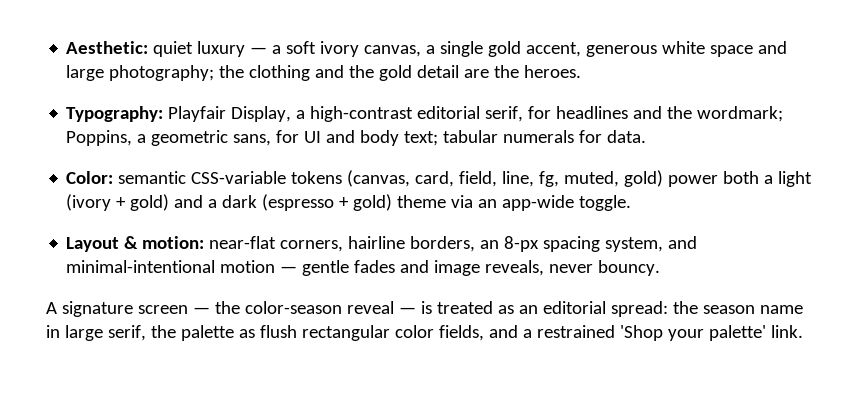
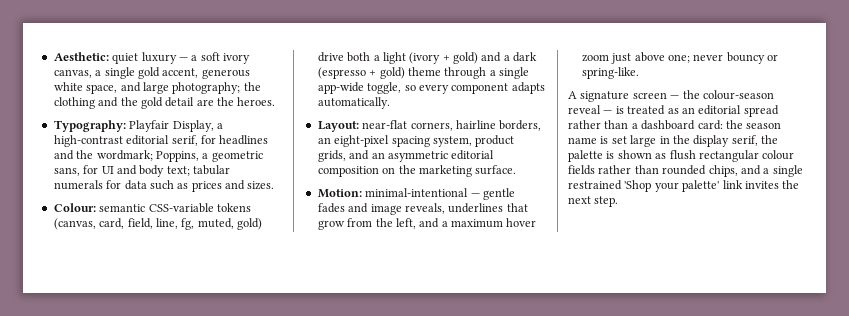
[710,45,754,57] space -> [86,84,118,94] space,
[607,130,647,143] [66,171,114,184] data. // Color: -> [124,180,275,192] [53,203,96,212] data such as prices and sizes. // Colour:
[668,175,719,187] power -> [317,52,344,62] drive
[451,195,632,211] [66,236,205,252] via an app-wide toggle. // Layout & motion: -> [444,67,529,79] [317,82,545,94] [317,97,390,109] [317,121,359,132] through a single app-wide toggle, so every component adapts automatically. // Layout:
[504,236,540,252] 8-px -> [334,135,390,147] eight-pixel
[668,236,698,249] [66,260,276,273] and minimal-intentional motion -> [475,135,515,147] [317,150,495,162] [317,165,517,177] [317,188,469,198] product grids, and an asymmetric editorial composition on the marketing surface. // Motion: minimal-intentional
[549,260,661,276] never bouncy. -> [448,203,528,213] [317,218,537,230] [581,52,778,64] [581,67,639,79] underlines that grow from the left, and a maximum hover zoom just above one; never bouncy or spring-like.
[244,301,342,314] color-season -> [702,90,774,100] colour-season
[610,301,803,317] [46,325,103,341] spread: the season name in large -> [743,105,779,117] [568,120,782,130] [568,135,730,147] spread rather than a dashboard card: the season name is set large in the display
(234, 333) none -> [606,150,652,159] is shown
[394,325,532,341] color fields, and a -> [762,150,795,160] [568,165,803,177] colour fields rather than rounded chips, and a single
[770,325,803,338] link. -> [722,180,800,189] [568,196,619,207] link invites the next step.

